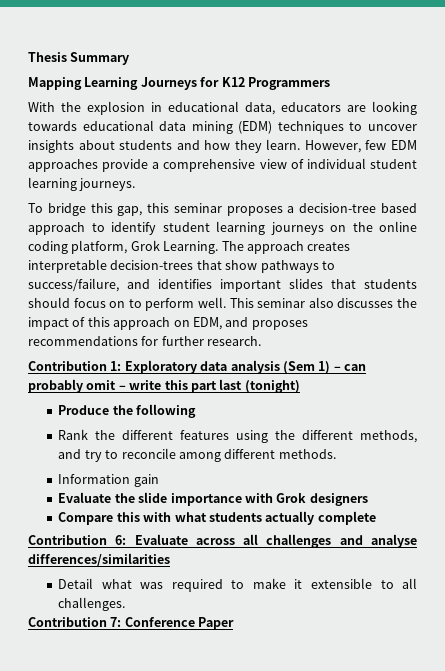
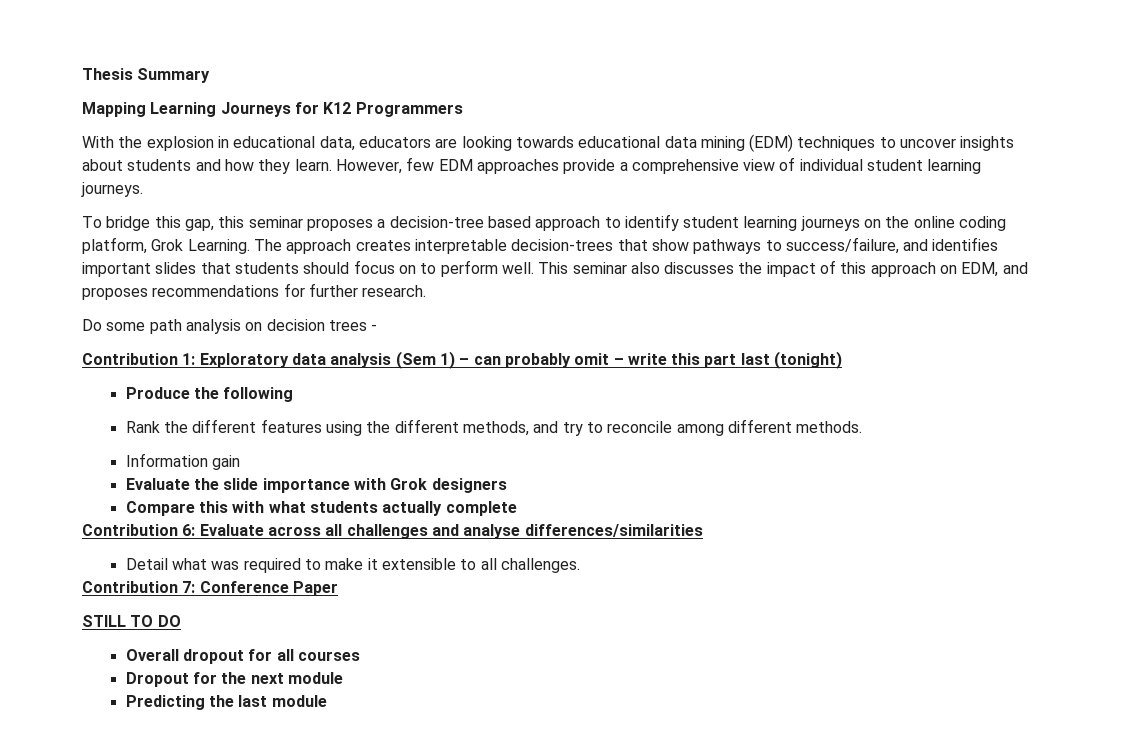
(262, 341) none -> [82,319,378,334] // Do some path analysis on decision trees -
(235, 623) none -> [82,615,181,627] [125,649,361,664] [125,672,344,687] [125,695,327,710] // STILL TO DO // Overall dropout for all courses // Dropout for the next module // Predicting the last module

